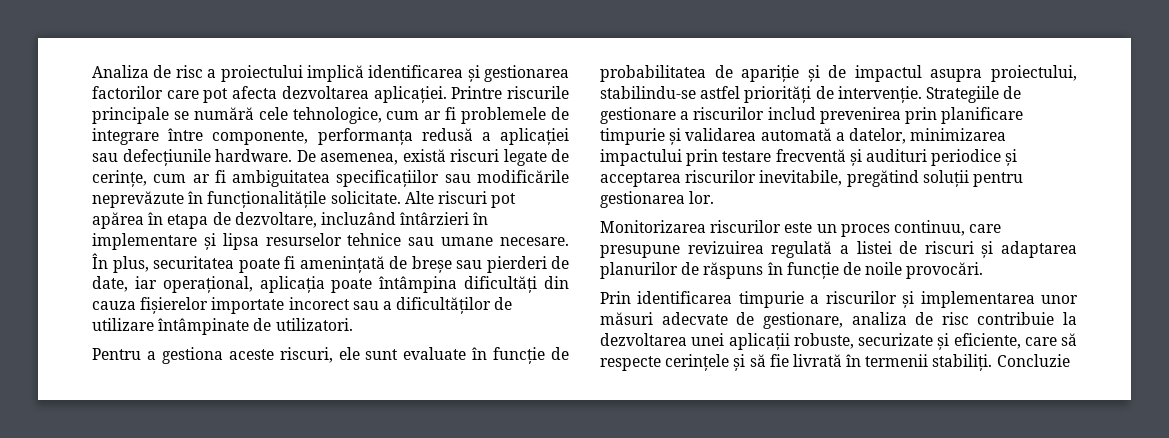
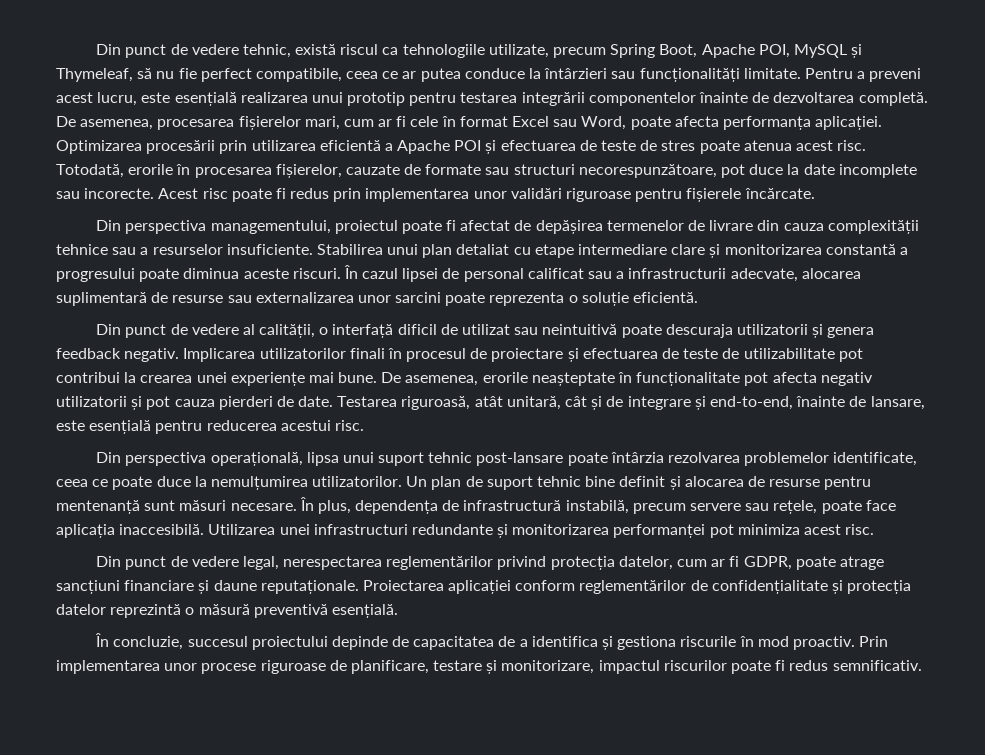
[92,65,569,82] [92,86,569,103] [92,107,570,124] [92,128,569,145] [92,149,569,166] [92,170,569,187] [92,191,517,208] [92,212,489,229] [92,233,569,250] [92,253,569,273] [92,276,569,293] [92,297,513,314] [92,318,353,335] [92,347,569,364] [600,65,1077,82] [600,86,1022,103] [600,107,1024,124] [600,128,1007,145] [600,149,1018,166] [600,170,1023,187] [600,191,715,208] [600,220,1002,237] [600,241,1077,258] [600,262,984,279] [600,291,1078,308] [600,312,1077,329] [600,333,1077,350] [600,354,1070,371] Analiza de risc a proiectului implică identificarea și gestionarea factorilor care pot afecta dezvoltarea aplicației. Printre riscurile principale se numără cele tehnologice, cum ar fi problemele de integrare între componente, performanța redusă a aplicației sau defecțiunile hardware. De asemenea, există riscuri legate de cerințe, cum ar fi ambiguitatea specificațiilor sau modificările neprevăzute în funcționalitățile solicitate. Alte riscuri pot apărea în etapa de dezvoltare, incluzând întârzieri în implementare și lipsa resurselor tehnice sau umane necesare. În plus, securitatea poate fi amenințată de breșe sau pierderi de date, iar operațional, aplicația poate întâmpina dificultăți din cauza fișierelor importate incorect sau a dificultăților de utilizare întâmpinate de utilizatori. // Pentru a gestiona aceste riscuri, ele sunt evaluate în funcție de probabilitatea de apariție și de impactul asupra proiectului, stabilindu-se astfel priorități de intervenție. Strategiile de gestionare a riscurilor includ prevenirea prin planificare timpurie și validarea automată a datelor, minimizarea impactului prin testare frecventă și audituri periodice și acceptarea riscurilor inevitabile, pregătind soluții pentru gestionarea lor. // Monitorizarea riscurilor este un proces continuu, care presupune revizuirea regulată a listei de riscuri și adaptarea planurilor de răspuns în funcție de noile provocări. // Prin identificarea timpurie a riscurilor și implementarea unor măsuri adecvate de gestionare, analiza de risc contribuie la dezvoltarea unei aplicații robuste, securizate și eficiente, care să respecte cerințele și să fie livrată în termenii stabiliți. Concluzie -> [96,44,863,58] [56,68,922,82] [56,92,928,106] [56,116,883,130] [56,140,867,154] [56,164,917,178] [56,188,815,202] [96,220,919,234] [56,244,908,258] [56,265,861,282] [56,292,699,306] [96,324,875,338] [56,348,863,362] [56,372,873,386] [56,396,925,410] [56,420,364,434] [96,452,918,466] [56,476,872,490] [56,497,896,514] [56,524,875,538] [96,556,884,570] [56,580,912,594] [56,604,398,618] [95,633,889,650] [56,660,922,674] Din punct de vedere tehnic, există riscul ca tehnologiile utilizate, precum Spring Boot, Apache POI, MySQL și Thymeleaf, să nu fie perfect compatibile, ceea ce ar putea conduce la întârzieri sau funcționalități limitate. Pentru a preveni acest lucru, este esențială realizarea unui prototip pentru testarea integrării componentelor înainte de dezvoltarea completă. De asemenea, procesarea fișierelor mari, cum ar fi cele în format Excel sau Word, poate afecta performanța aplicației. Optimizarea procesării prin utilizarea eficientă a Apache POI și efectuarea de teste de stres poate atenua acest risc. Totodată, erorile în procesarea fișierelor, cauzate de formate sau structuri necorespunzătoare, pot duce la date incomplete sau incorecte. Acest risc poate fi redus prin implementarea unor validări riguroase pentru fișierele încărcate. // Din perspectiva managementului, proiectul poate fi afectat de depășirea termenelor de livrare din cauza complexității tehnice sau a resurselor insuficiente. Stabilirea unui plan detaliat cu etape intermediare clare și monitorizarea constantă a progresului poate diminua aceste riscuri. În cazul lipsei de personal calificat sau a infrastructurii adecvate, alocarea suplimentară de resurse sau externalizarea unor sarcini poate reprezenta o soluție eficientă. // Din punct de vedere al calității, o interfață dificil de utilizat sau neintuitivă poate descuraja utilizatorii și genera feedback negativ. Implicarea utilizatorilor finali în procesul de proiectare și efectuarea de teste de utilizabilitate pot contribui la crearea unei experiențe mai bune. De asemenea, erorile neașteptate în funcționalitate pot afecta negativ utilizatorii și pot cauza pierderi de date. Testarea riguroasă, atât unitară, cât și de integrare și end-to-end, înainte de lansare, este esențială pentru reducerea acestui risc. // Din perspectiva operațională, lipsa unui suport tehnic post-lansare poate întârzia rezolvarea problemelor identificate, ceea ce poate duce la nemulțumirea utilizatorilor. Un plan de suport tehnic bine definit și alocarea de resurse pentru mentenanță sunt măsuri necesare. În plus, dependența de infrastructură instabilă, precum servere sau rețele, poate face aplicația inaccesibilă. Utilizarea unei infrastructuri redundante și monitorizarea performanței pot minimiza acest risc. // Din punct de vedere legal, nerespectarea reglementărilor privind protecția datelor, cum ar fi GDPR, poate atrage sancțiuni financiare și daune reputaționale. Proiectarea aplicației conform reglementărilor de confidențialitate și protecția datelor reprezintă o măsură preventivă esențială. // În concluzie, succesul proiectului depinde de capacitatea de a identifica și gestiona riscurile în mod proactiv. Prin implementarea unor procese riguroase de planificare, testare și monitorizare, impactul riscurilor poate fi redus semnificativ.

